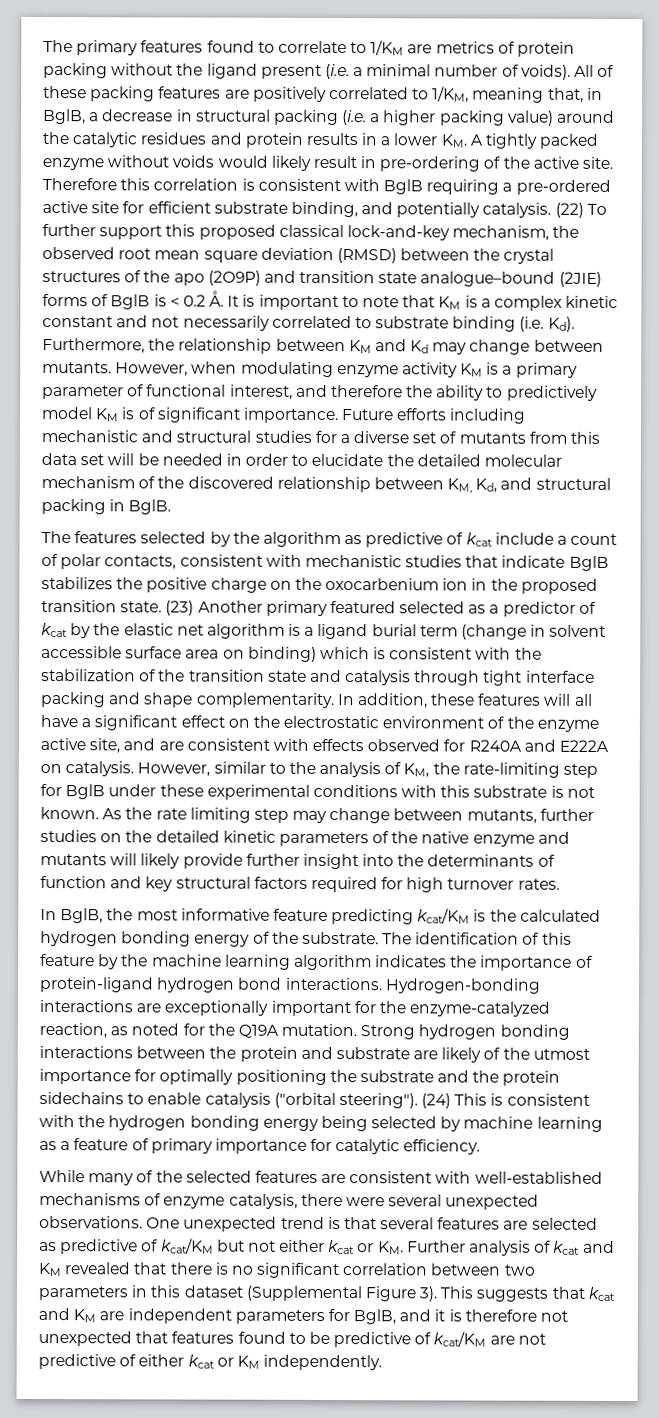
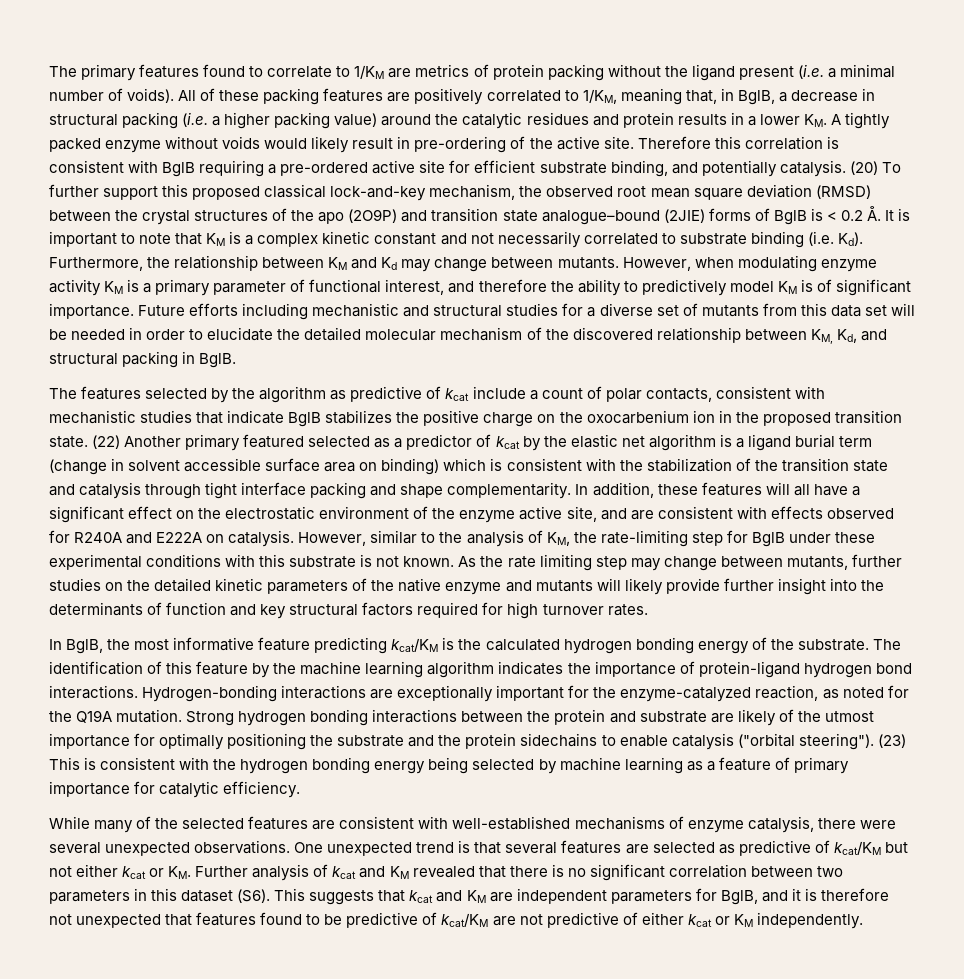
[554,202,584,218] (22) -> [849,161,878,175] (20)
[165,600,195,616] (23) -> [92,435,121,449] (22)
[421,1093,452,1109] (24) -> [877,734,906,748] (23)
[245,1285,438,1302] (Supplemental Figure 3). -> [237,889,271,903] (S6).

